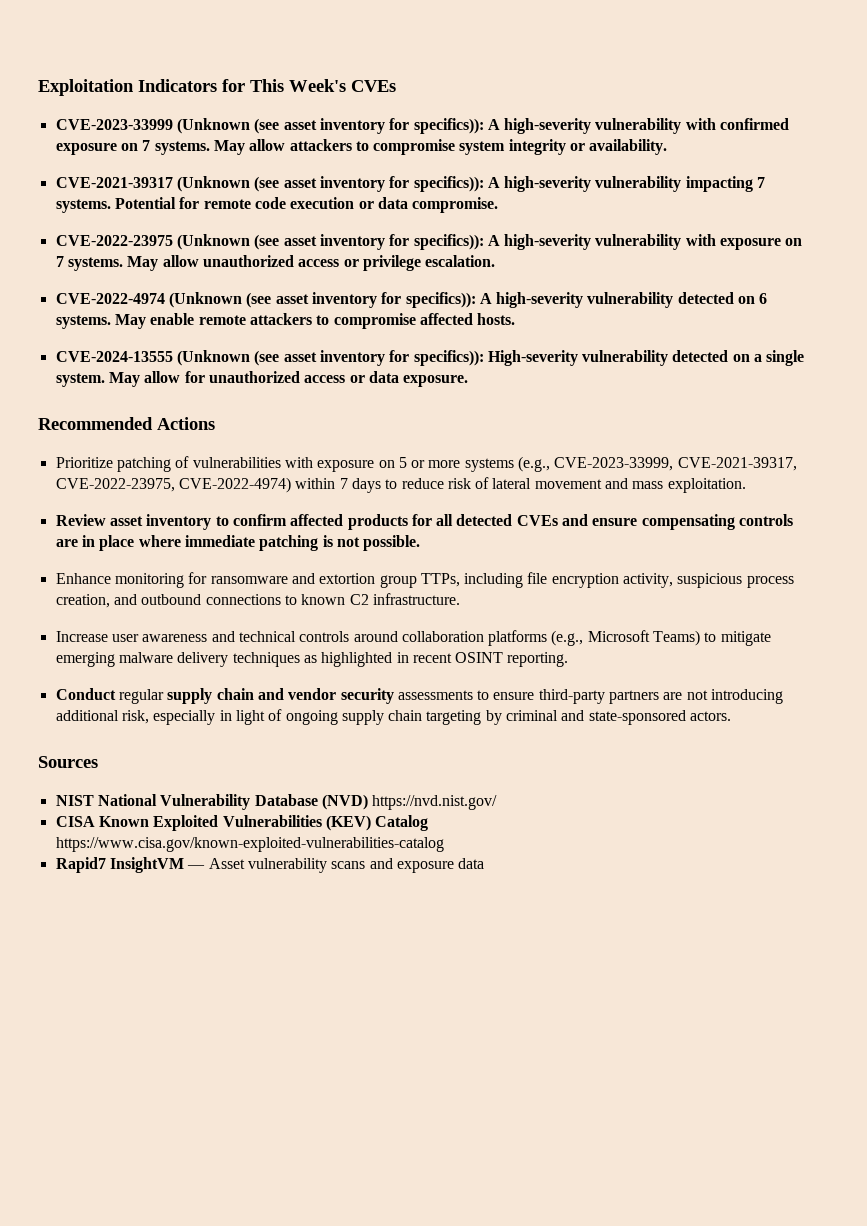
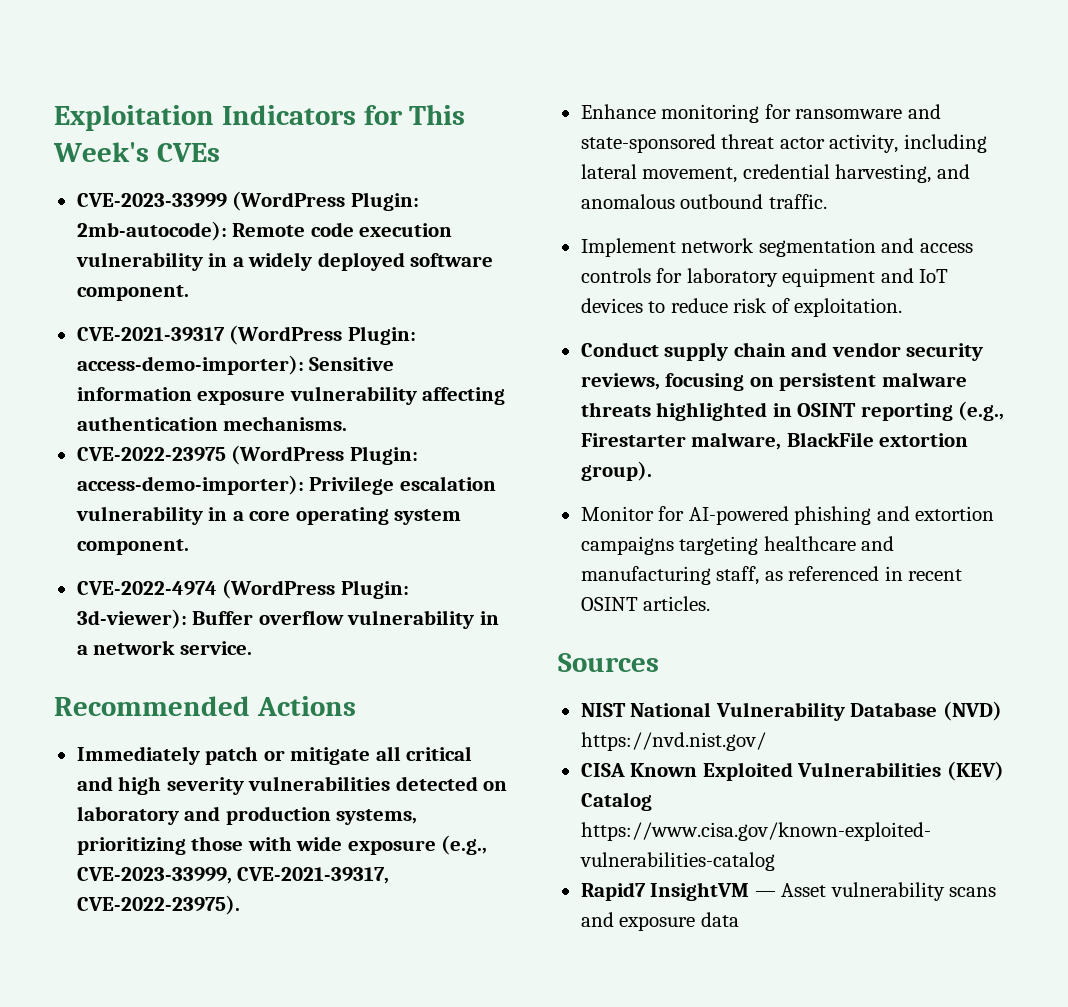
[176,118,790,134] [55,139,668,155] [55,176,766,192] [55,197,499,213] [55,234,803,250] [55,255,496,271] [55,292,768,308] [55,313,516,329] [55,350,805,366] [55,371,469,387] [38,417,215,430] [55,456,797,472] [55,477,746,493] [55,514,794,530] [55,535,421,551] (Unknown (see asset inventory for specifics)): A high-severity vulnerability with confirmed exposure on 7 systems. May allow attackers to compromise system integrity or availability. // CVE-2021-39317 (Unknown (see asset inventory for specifics)): A high-severity vulnerability impacting 7 systems. Potential for remote code execution or data compromise. // CVE-2022-23975 (Unknown (see asset inventory for specifics)): A high-severity vulnerability with exposure on 7 systems. May allow unauthorized access or privilege escalation. // CVE-2022-4974 (Unknown (see asset inventory for specifics)): A high-severity vulnerability detected on 6 systems. May enable remote attackers to compromise affected hosts. // CVE-2024-13555 (Unknown (see asset inventory for specifics)): High-severity vulnerability detected on a single system. May allow for unauthorized access or data exposure. // Recommended Actions // Prioritize patching of vulnerabilities with exposure on 5 or more systems (e.g., CVE-2023-33999, CVE-2021-39317, CVE-2022-23975, CVE-2022-4974) within 7 days to reduce risk of lateral movement and mass exploitation. // Review asset inventory to confirm affected products for all detected CVEs and ensure compensating controls are in place where immediate patching is not possible. -> [232,191,419,211] [76,221,453,241] [75,252,494,271] [76,285,189,301] [76,325,416,345] [76,355,395,375] [76,386,506,405] [76,416,348,431] [76,445,418,465] [76,475,496,495] [75,506,462,525] [76,539,189,555] [76,579,409,599] [76,609,499,629] [76,640,252,655] [54,696,356,716] [76,746,473,765] [76,776,508,795] [76,806,418,825] [76,835,488,855] [76,867,390,884] [76,895,240,915] (WordPress Plugin: 2mb-autocode): Remote code execution vulnerability in a widely deployed software component. // CVE-2021-39317 (WordPress Plugin: access-demo-importer): Sensitive information exposure vulnerability affecting authentication mechanisms. // CVE-2022-23975 (WordPress Plugin: access-demo-importer): Privilege escalation vulnerability in a core operating system component. // CVE-2022-4974 (WordPress Plugin: 3d-viewer): Buffer overflow vulnerability in a network service. // Recommended Actions // Immediately patch or mitigate all critical and high severity vulnerabilities detected on laboratory and production systems, prioritizing those with wide exposure (e.g., CVE-2023-33999, CVE-2021-39317, CVE-2022-23975).
[319,572,794,588] [55,593,460,608] [55,630,771,646] [55,652,569,667] extortion group TTPs, including file encryption activity, suspicious process creation, and outbound connections to known C2 infrastructure. // Increase user awareness and technical controls around collaboration platforms (e.g., Microsoft Teams) to mitigate emerging malware delivery techniques as highlighted in recent OSINT reporting. -> [580,134,987,153] [580,164,970,183] [580,194,827,209] [580,238,973,257] [580,268,949,287] [580,298,903,317] state-sponsored threat actor activity, including lateral movement, credential harvesting, and anomalous outbound traffic. // Implement network segmentation and access controls for laboratory equipment and IoT devices to reduce risk of exploitation.
[118,689,164,704] regular -> (659, 349) none
[397,689,784,704] [55,709,732,725] assessments to ensure third-party partners are not introducing additional risk, especially in light of ongoing supply chain targeting by criminal and state-sponsored actors. -> [580,372,967,391] [580,401,1005,421] [580,432,969,450] [580,461,652,481] [580,506,995,525] [580,536,895,555] [580,566,963,585] [580,596,711,611] reviews, focusing on persistent malware threats highlighted in OSINT reporting (e.g., Firestarter malware, BlackFile extortion group). // Monitor for AI-powered phishing and extortion campaigns targeting healthcare and manufacturing staff, as referenced in recent OSINT articles.

